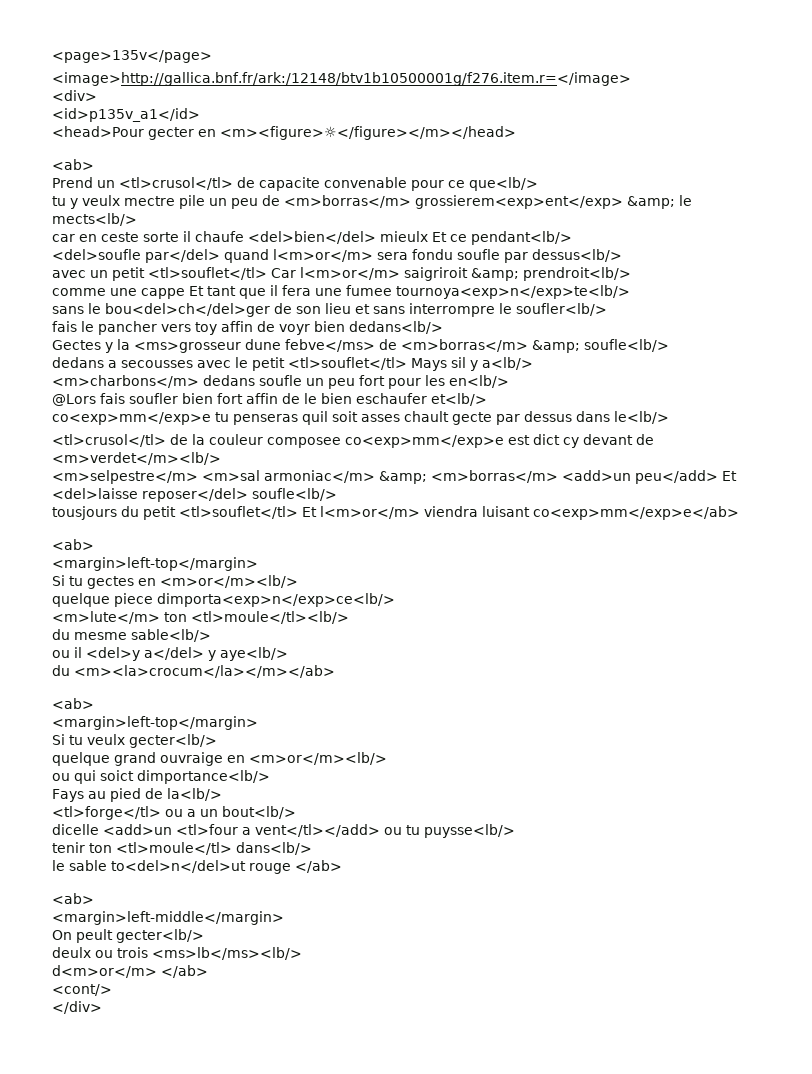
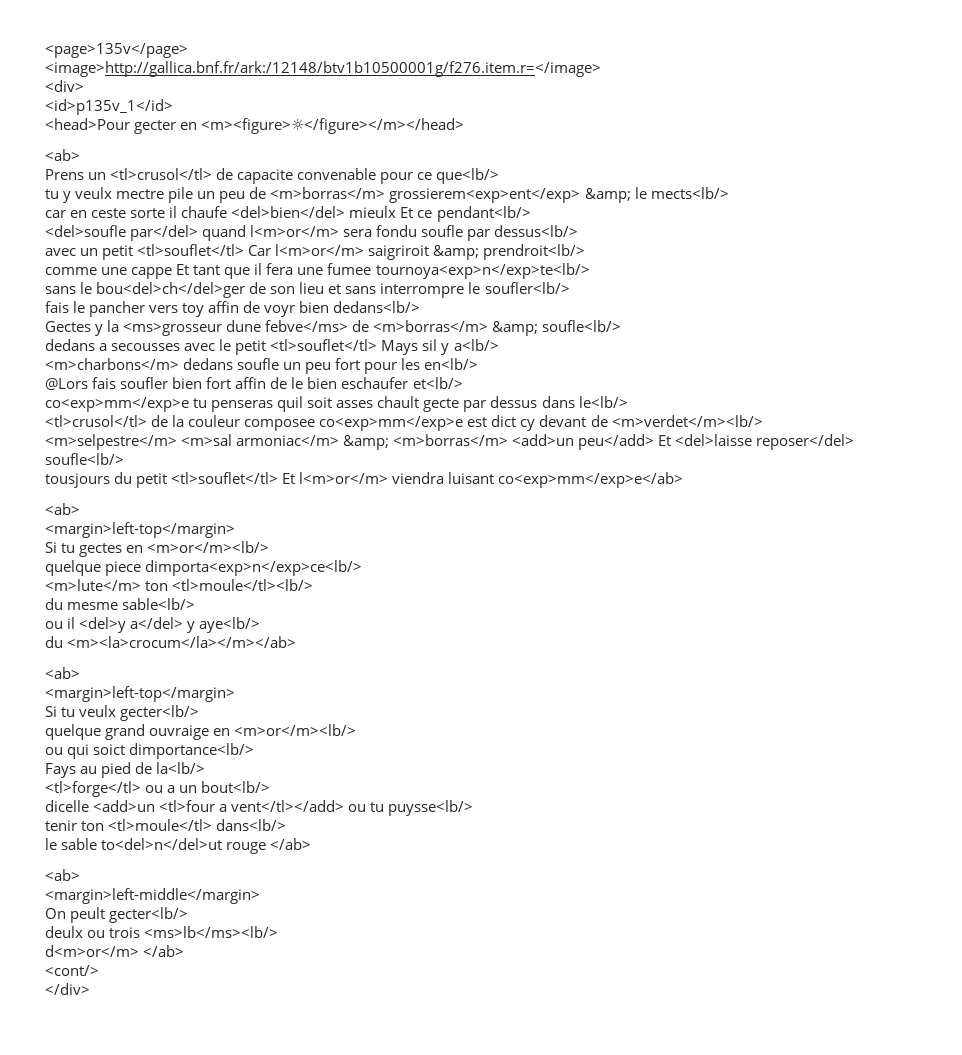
[52,108,200,122] <id>p135v_a1</id> -> [45,99,173,115] <id>p135v_1</id>
[52,177,93,188] Prend -> [45,169,84,180] Prens

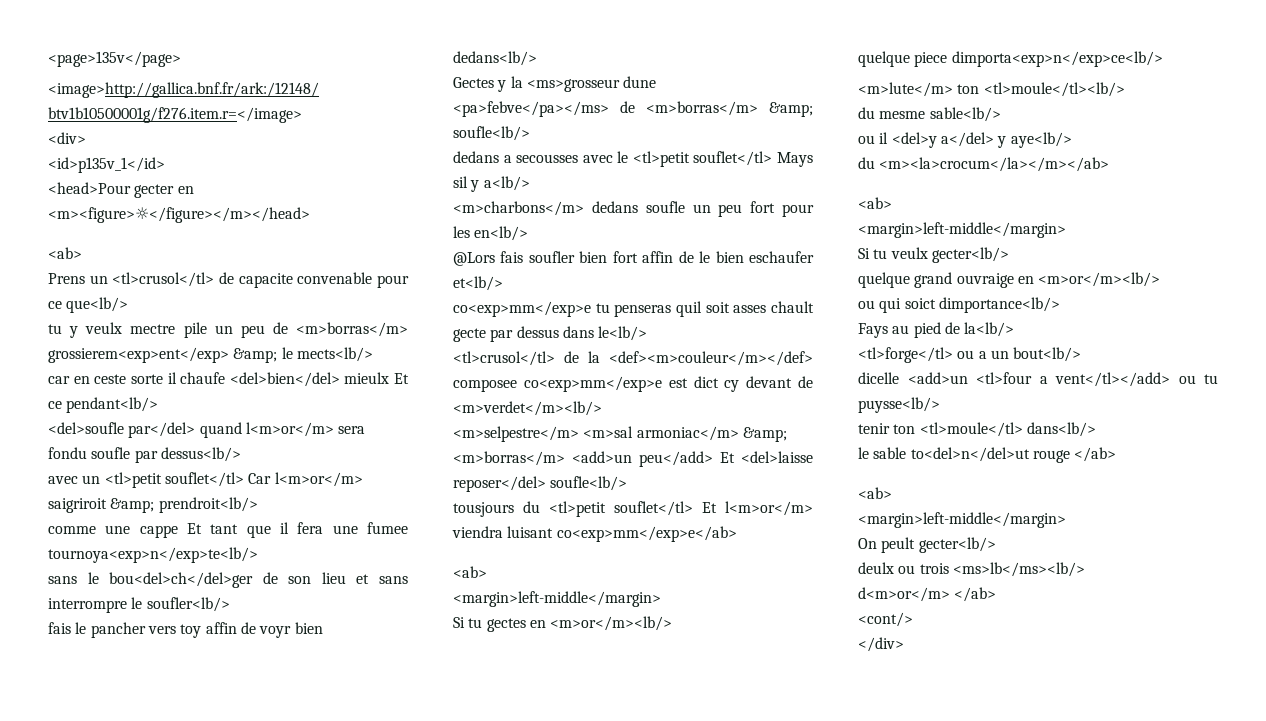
[102,244,245,260] petit <tl>souflet</tl> -> [104,472,244,488] <tl>petit souflet</tl>
[265,320,349,332] febve</ms> -> [453,101,609,117] <pa>febve</pa></ms>
[235,339,378,355] petit <tl>souflet</tl> -> [632,151,773,167] <tl>petit souflet</tl>
[188,415,241,427] couleur -> [609,351,813,366] <def><m>couleur</m></def>
[136,472,279,488] petit <tl>souflet</tl> -> [549,501,693,517] <tl>petit souflet</tl>
[45,522,235,538] <margin>left-top</margin> -> [453,591,661,607] <margin>left-middle</margin>
[45,686,235,702] <margin>left-top</margin> -> [858,222,1066,238] <margin>left-middle</margin>

